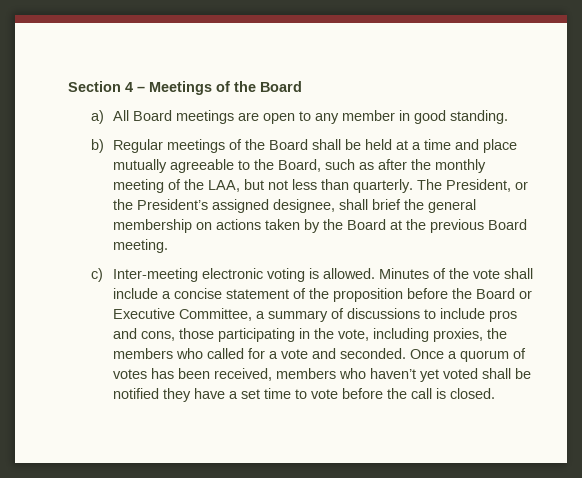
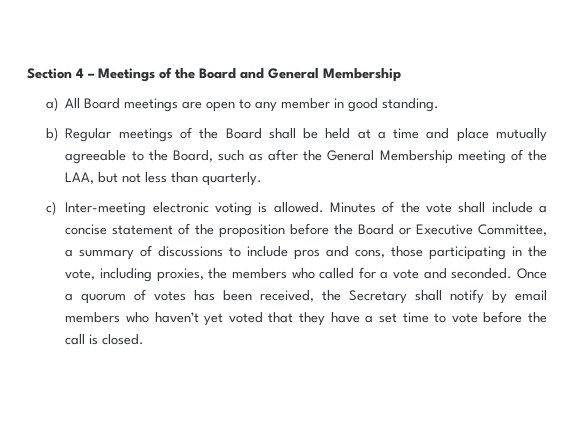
(302, 86) none -> [240,68,401,82] and General Membership
[435,159,487,173] monthly -> [327,150,453,164] General Membership
[417,179,529,192] [113,199,477,213] [113,219,528,233] [113,239,169,253] The President, or the President’s assigned designee, shall brief the general membership on actions taken by the Board at the previous Board meeting. -> (263, 179) none
(273, 374) none -> [322,289,547,304] the Secretary shall notify by email
[482,368,532,379] [113,388,160,399] shall be notified -> [268,312,294,323] that

